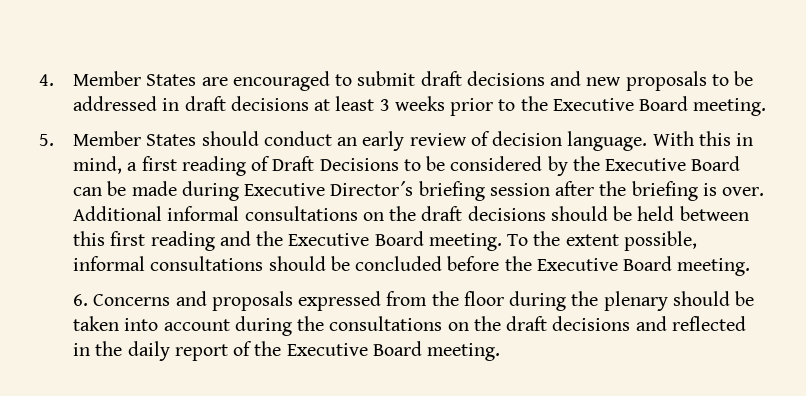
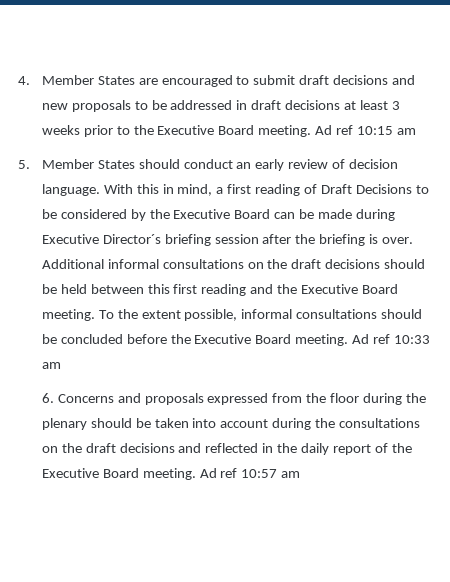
(767, 107) none -> [315,125,416,135] Ad ref 10:15 am
(751, 267) none -> [352,334,431,344] [41,362,61,369] Ad ref 10:33 am
(501, 352) none -> [199,468,301,478] Ad ref 10:57 am

